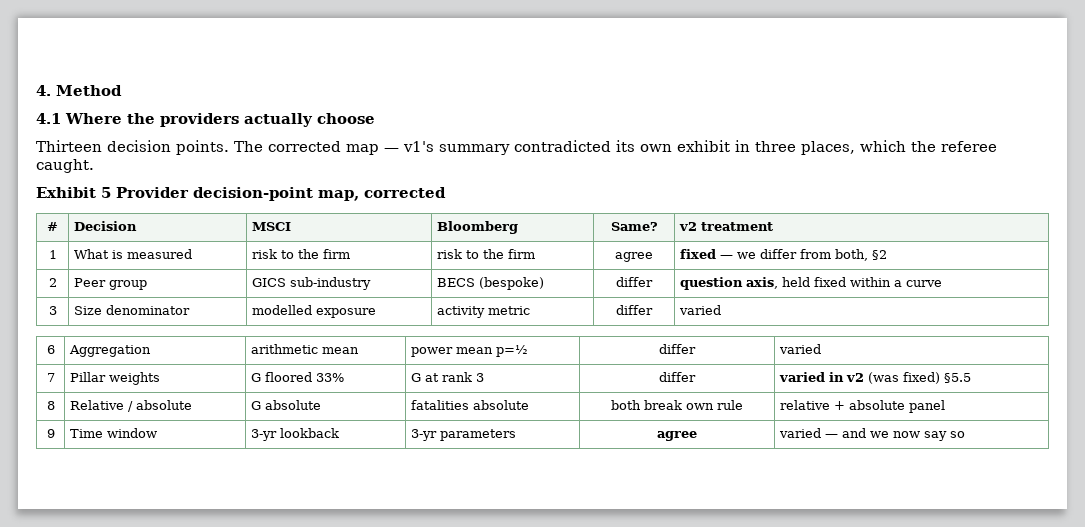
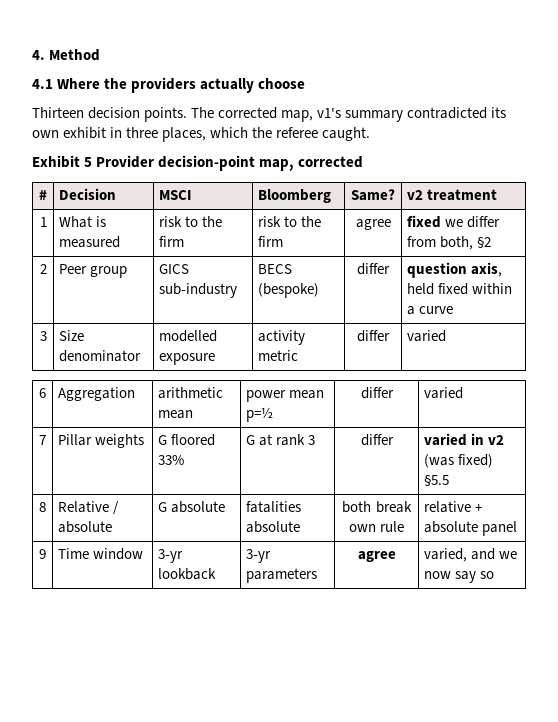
[346,144,399,155] map — -> [281,110,314,122] map,
[720,255,734,259] — -> (442, 221) none
[779,428,839,438] varied — -> [424,548,468,562] varied,

